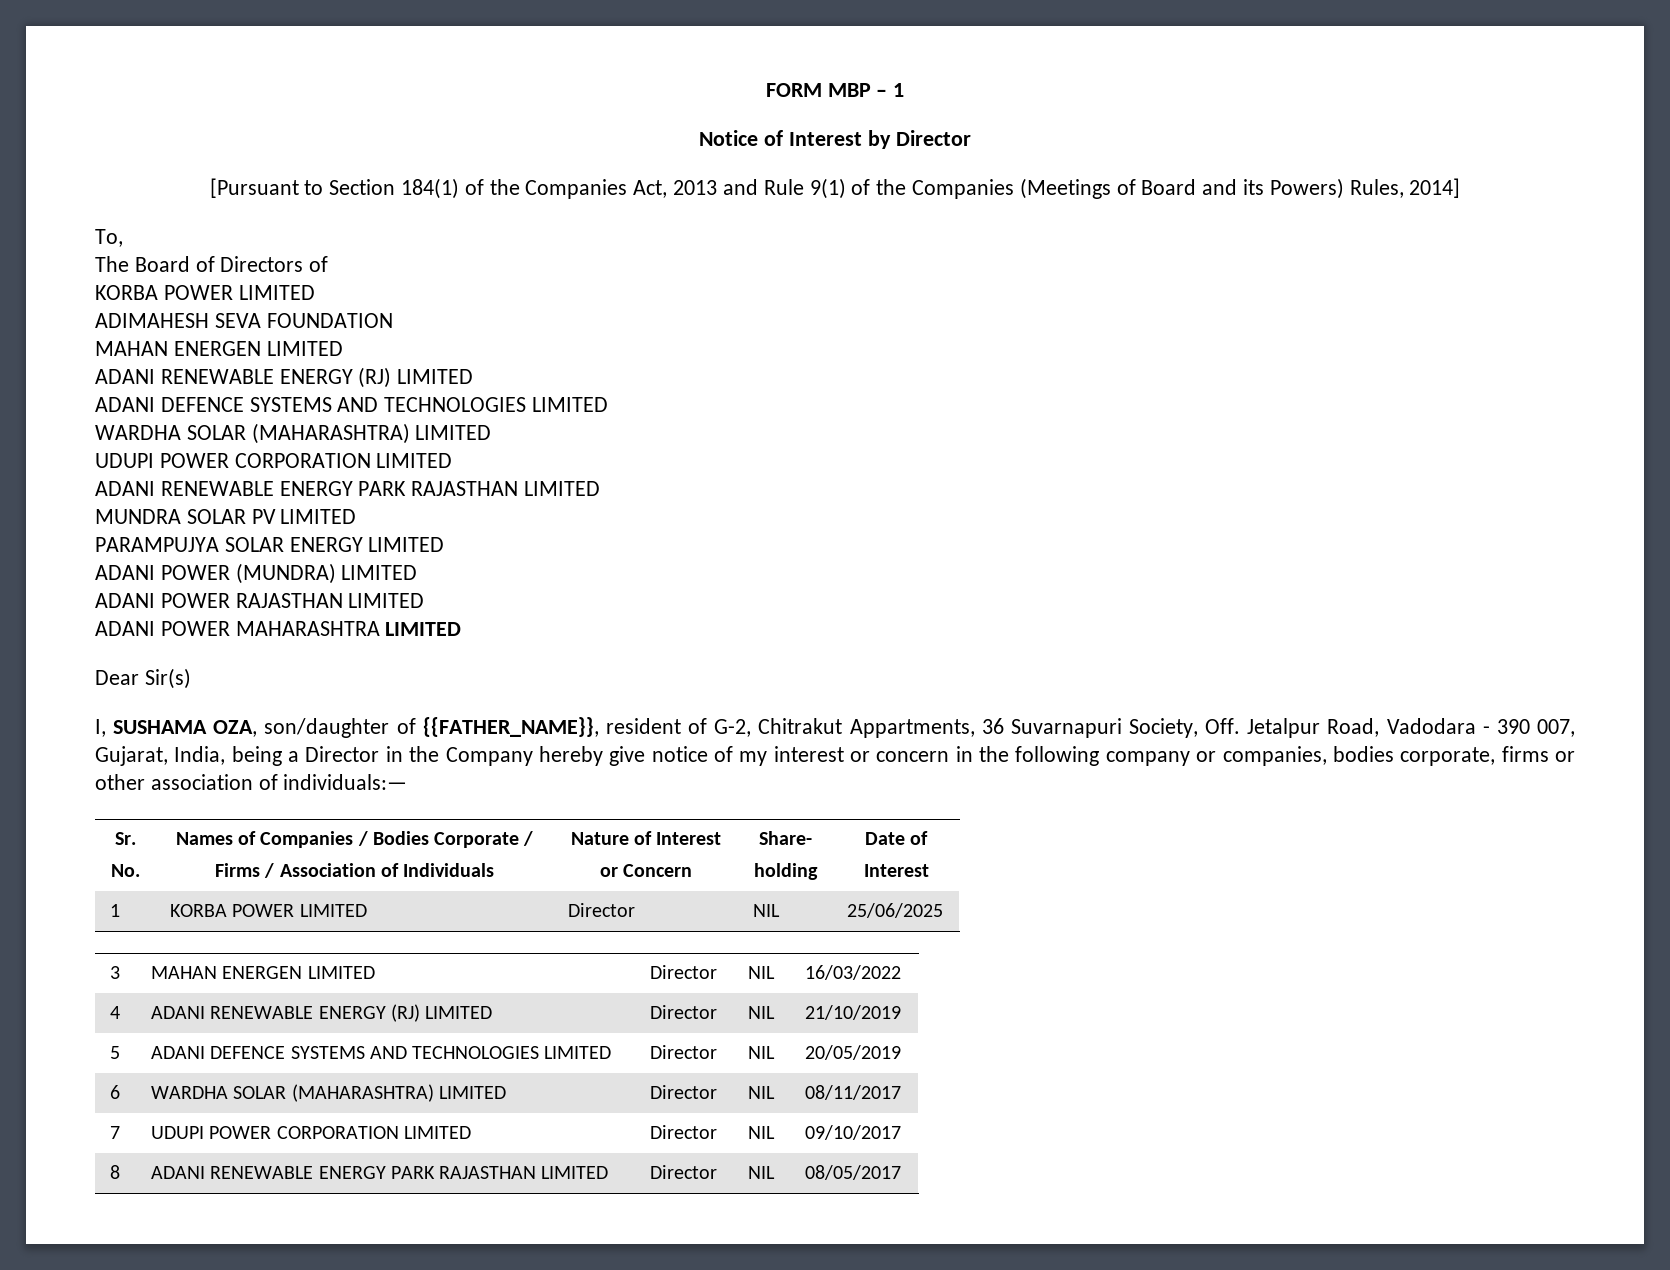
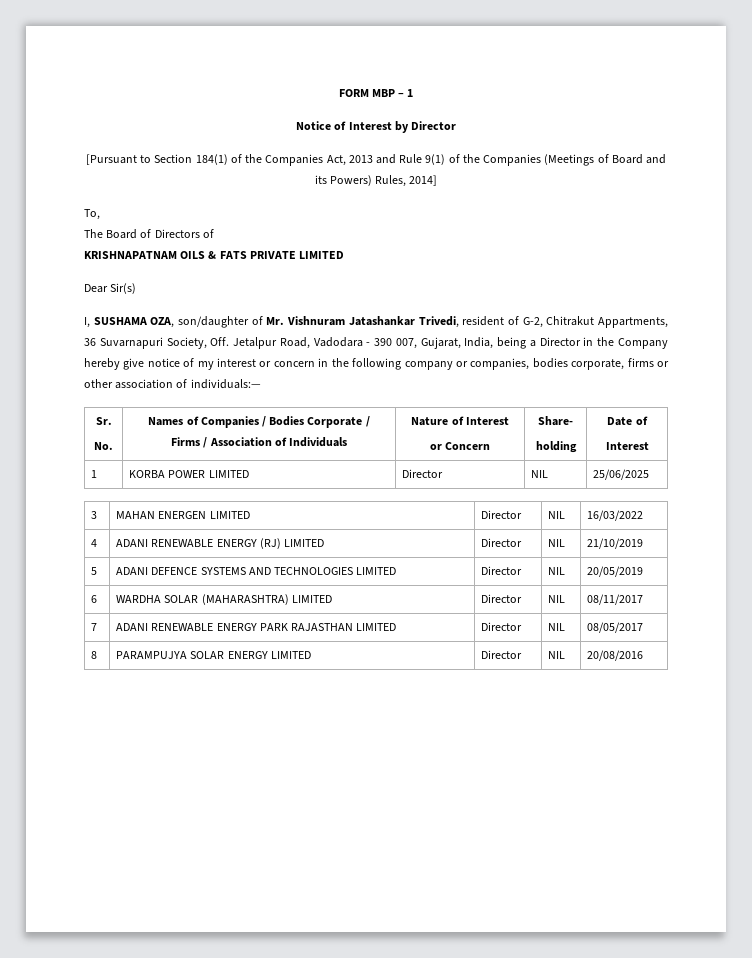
[95,285,315,300] [95,313,393,328] [95,341,343,356] [95,367,474,388] [95,397,609,412] [95,423,492,444] [95,453,453,468] [95,481,601,496] [95,509,357,524] [95,537,445,552] [95,563,418,584] [95,593,425,608] [95,621,380,636] KORBA POWER LIMITED // ADIMAHESH SEVA FOUNDATION // MAHAN ENERGEN LIMITED // ADANI RENEWABLE ENERGY (RJ) LIMITED // ADANI DEFENCE SYSTEMS AND TECHNOLOGIES LIMITED // WARDHA SOLAR (MAHARASHTRA) LIMITED // UDUPI POWER CORPORATION LIMITED // ADANI RENEWABLE ENERGY PARK RAJASTHAN LIMITED // MUNDRA SOLAR PV LIMITED // PARAMPUJYA SOLAR ENERGY LIMITED // ADANI POWER (MUNDRA) LIMITED // ADANI POWER RAJASTHAN LIMITED // ADANI POWER MAHARASHTRA -> [84,251,296,259] KRISHNAPATNAM OILS & FATS PRIVATE
[422,717,599,737] {{FATHER_NAME}}, -> [266,316,459,328] Mr. Vishnuram Jatashankar Trivedi,
[151,1126,471,1139] [650,1125,718,1139] [748,1126,776,1139] [805,1125,902,1140] [110,1165,121,1179] | UDUPI POWER CORPORATION LIMITED | Director | NIL | 09/10/2017 // 8 -> (98, 627) none
(902, 1172) none -> [91,651,98,659] [116,651,311,659] [481,650,523,659] [548,651,566,659] [587,650,644,661] // 8 | PARAMPUJYA SOLAR ENERGY LIMITED | Director | NIL | 20/08/2016

